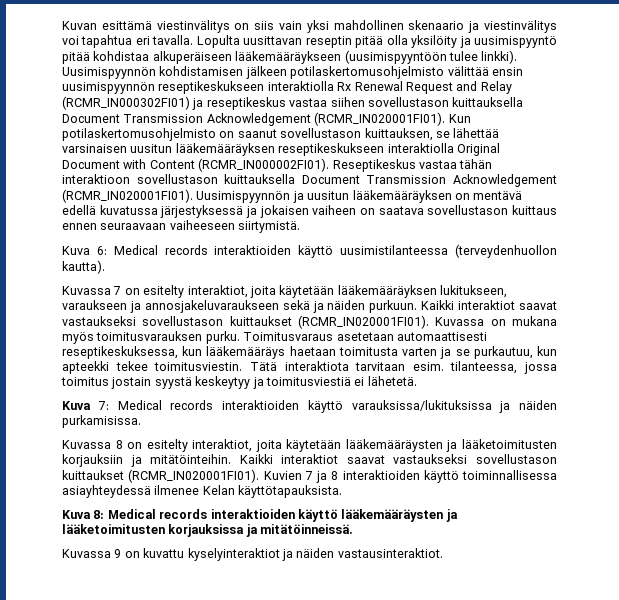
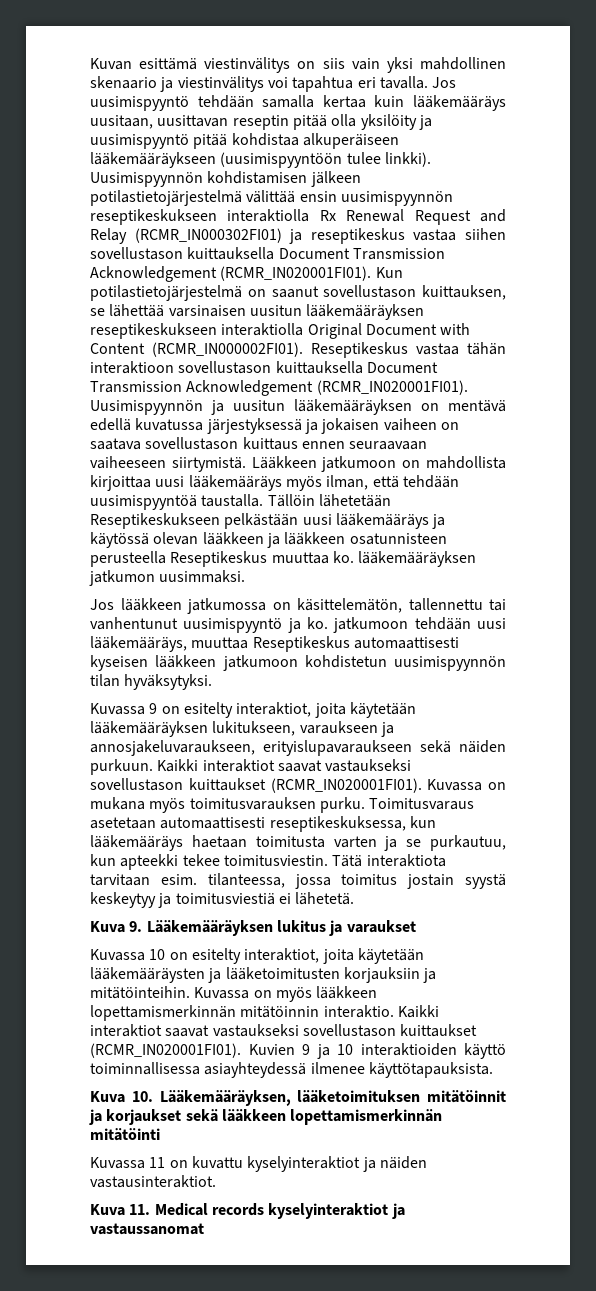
[196,35,240,48] Lopulta -> [432,77,457,88] [90,95,506,111] [90,115,153,129] Jos uusimispyyntö tehdään samalla kertaa kuin lääkemääräys uusitaan,
[290,66,445,79] potilaskertomusohjelmisto -> [90,190,242,206] potilastietojärjestelmä
[62,128,216,141] potilaskertomusohjelmisto -> [90,285,242,301] potilastietojärjestelmä
[62,244,557,258] [62,260,105,274] [62,286,122,295] // Kuva 6: Medical records interaktioiden käyttö uusimistilanteessa (terveydenhuollon kautta). // Kuvassa 7 -> [251,456,507,472] [90,475,459,491] [90,494,391,510] [90,513,446,529] [90,532,447,548] [90,551,477,567] [89,570,246,586] [90,598,506,614] [90,617,506,633] [90,636,459,652] [90,655,506,671] [90,674,213,690] [90,703,158,715] Lääkkeen jatkumoon on mahdollista kirjoittaa uusi lääkemääräys myös ilman, että tehdään uusimispyyntöä taustalla. Tällöin lähetetään Reseptikeskukseen pelkästään uusi lääkemääräys ja käytössä olevan lääkkeen ja lääkkeen osatunnisteen perusteella Reseptikeskus muuttaa ko. lääkemääräyksen jatkumon uusimmaksi. // Jos lääkkeen jatkumossa on käsittelemätön, tallennettu tai vanhentunut uusimispyyntö ja ko. jatkumoon tehdään uusi lääkemääräys, muuttaa Reseptikeskus automaattisesti kyseisen lääkkeen jatkumoon kohdistetun uusimispyynnön tilan hyväksytyksi. // Kuvassa 9
[144,300,324,313] annosjakeluvaraukseen sekä ja -> [90,740,451,756] annosjakeluvaraukseen, erityislupavaraukseen sekä
[97,400,557,413] [62,415,141,428] [62,440,123,449] 7: Medical records interaktioiden käyttö varauksissa/lukituksissa ja näiden purkamisissa. // Kuvassa 8 -> [129,920,416,936] [90,949,166,961] 9. Lääkemääräyksen lukitus ja varaukset // Kuvassa 10
(232, 459) none -> [194,986,378,1002] [90,1005,394,1021] Kuvassa on myös lääkkeen lopettamismerkinnän mitätöinnin interaktio.
[304,471,339,483] 7 ja 8 -> [302,1044,353,1059] 9 ja 10
[202,485,235,495] Kelan -> (365, 1068) none
[93,509,458,522] [62,524,354,537] [62,549,122,558] 8: Medical records interaktioiden käyttö lääkemääräysten ja lääketoimitusten korjauksissa ja mitätöinneissä. // Kuvassa 9 -> [131,1090,506,1106] [89,1109,443,1125] [90,1128,160,1141] [90,1157,166,1169] 10. Lääkemääräyksen, lääketoimituksen mitätöinnit ja korjaukset sekä lääkkeen lopettamismerkinnän mitätöinti // Kuvassa 11
(443, 553) none -> [90,1203,405,1219] [90,1223,204,1235] // Kuva 11. Medical records kyselyinteraktiot ja vastaussanomat

